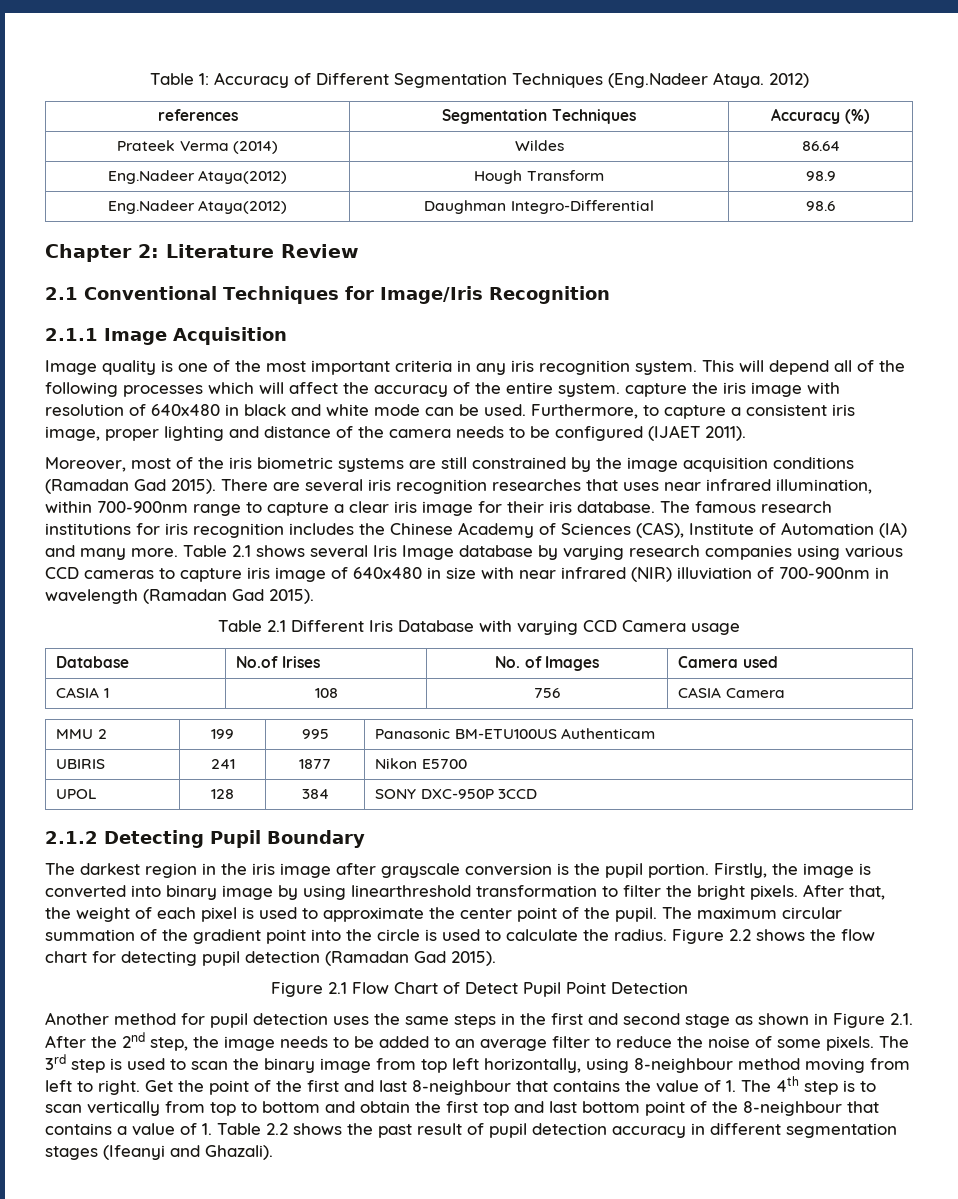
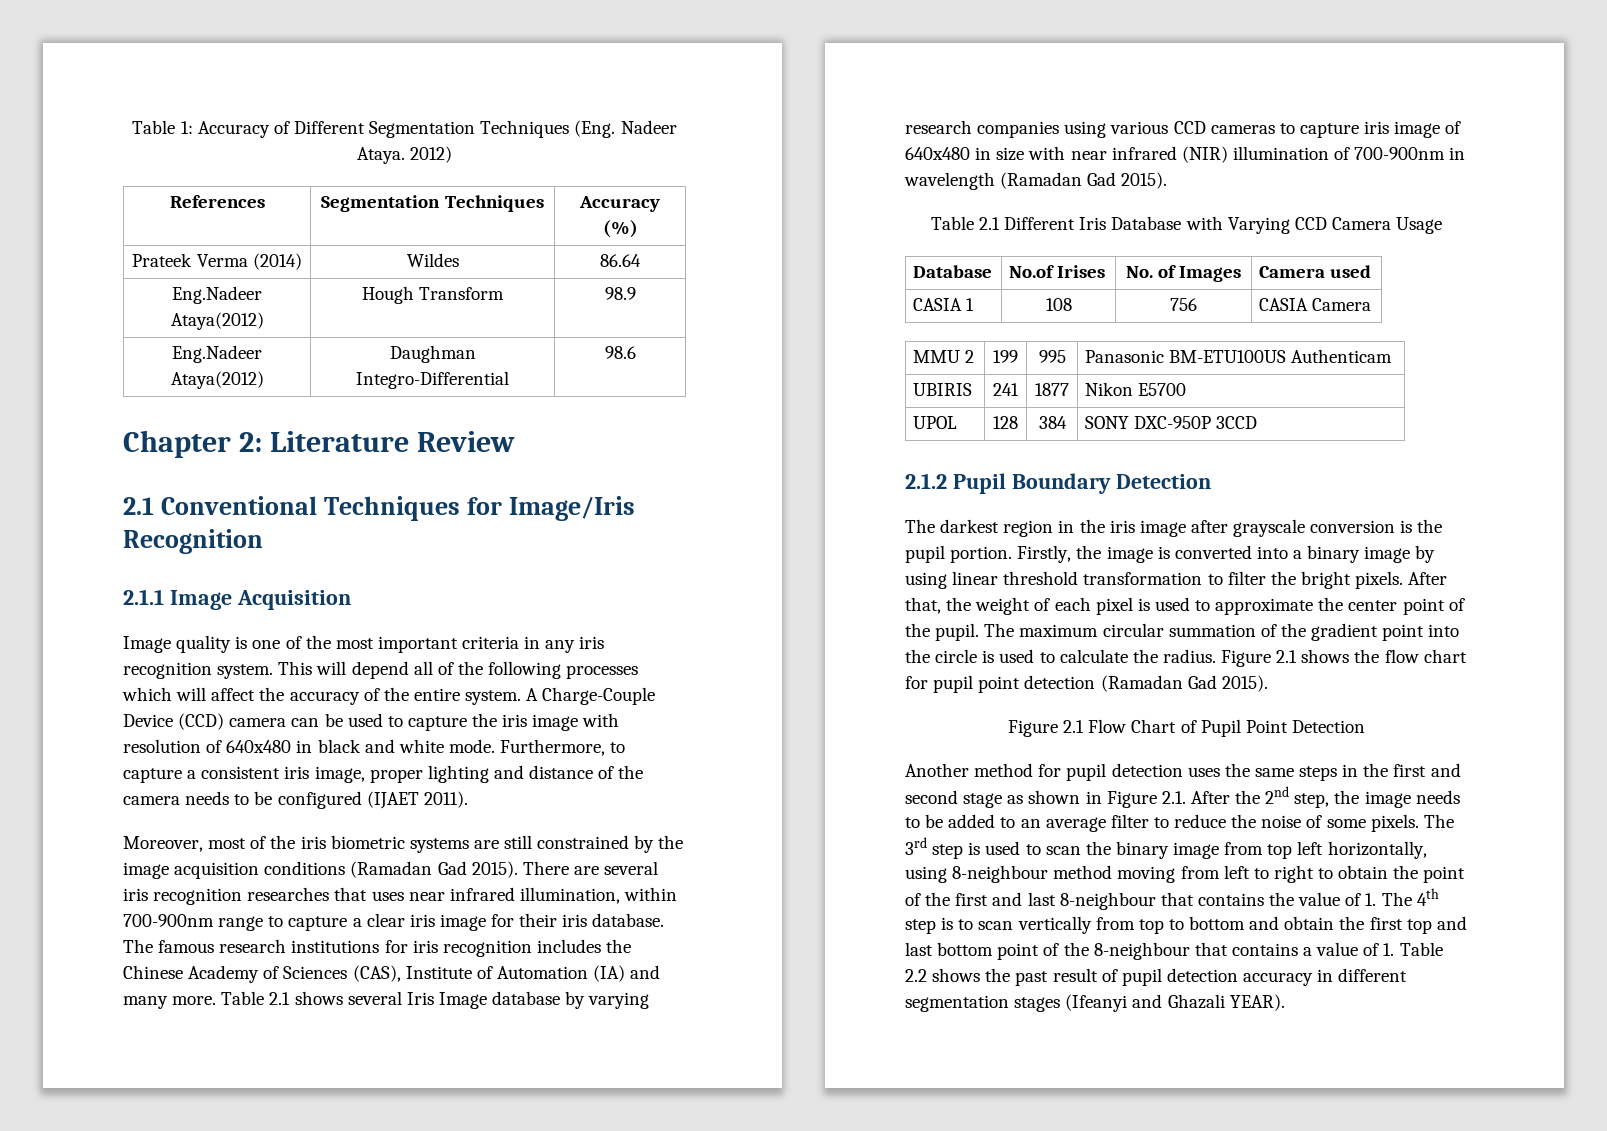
[607,73,708,88] (Eng.Nadeer -> [574,120,677,138] (Eng. Nadeer
[157,109,238,121] references -> [169,195,265,208] References
(620, 390) none -> [526,687,656,705] [123,713,403,730] A Charge-Couple Device (CCD) camera can be used to
[374,404,526,416] mode can be used. -> [448,739,495,753] mode.
[677,567,752,580] illuviation -> [1232,146,1329,160] illumination
[517,620,578,635] varying -> [1227,217,1290,234] Varying
[691,623,740,635] usage -> [1396,217,1443,234] Usage
[104,830,204,848] Detecting -> (947, 481) none
(365, 839) none -> [1115,474,1211,489] Detection
(161, 891) none -> [1293,550,1303,559] a
[351,885,471,897] linearthreshold -> [952,571,1079,585] linear threshold
[729,929,751,941] 2.2 -> [1276,650,1298,663] 2.1
[121,951,240,966] detecting pupil -> [933,675,1021,693] pupil point
[464,982,518,994] Detect -> (1197, 726) none
[98,1080,173,1095] right. Get -> [1273,865,1389,883] right to obtain
[205,1145,273,1160] Ghazali). -> [1167,994,1285,1011] Ghazali YEAR).

